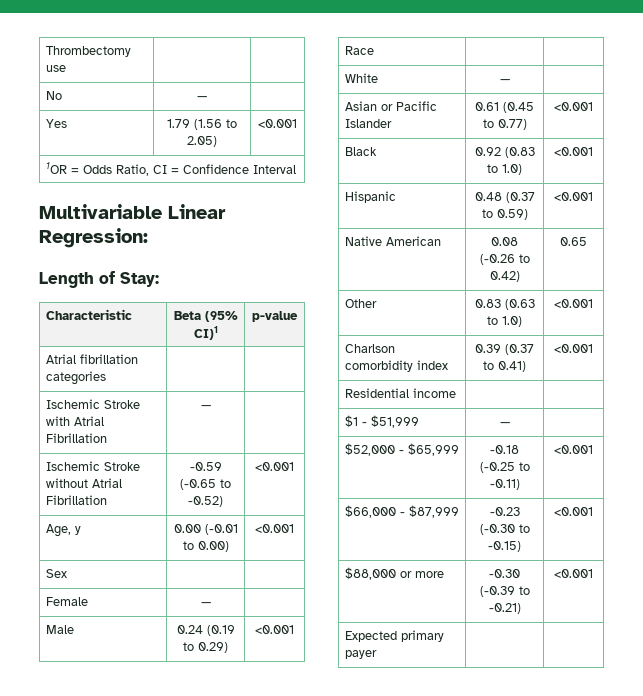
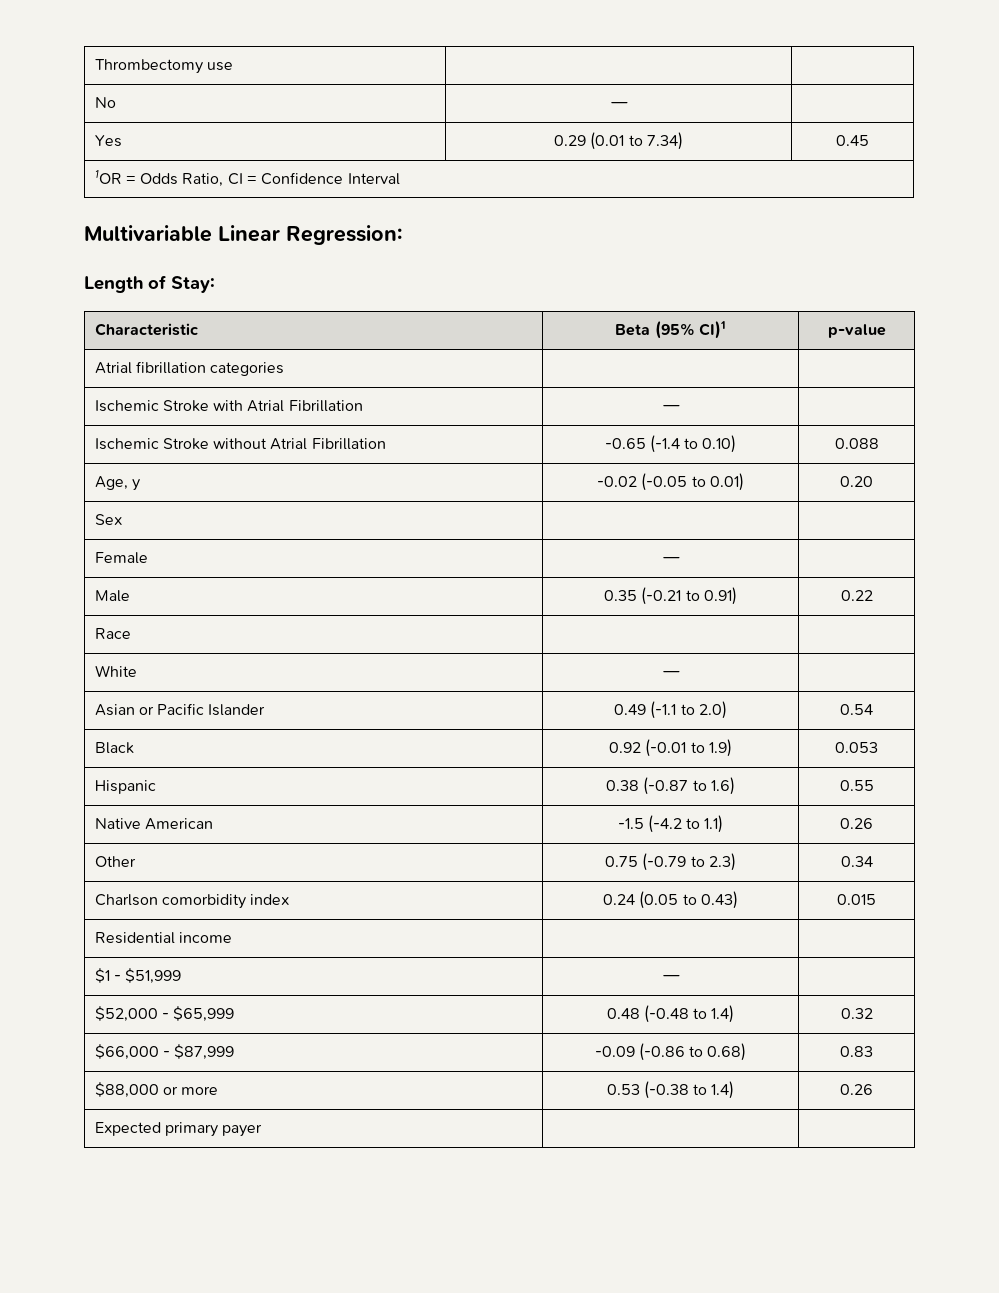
[167,119,237,130] [187,136,217,147] [258,119,297,128] 1.79 (1.56 to 2.05) | <0.001 -> [554,132,683,150] [836,135,869,146] 0.29 (0.01 to 7.34) | 0.45
[189,462,222,471] [180,479,231,490] [188,496,223,507] [255,462,294,471] [45,524,81,537] [173,524,238,535] [182,541,229,552] [255,524,294,533] -0.59 (-0.65 to -0.52) | <0.001 // Age, y | 0.00 (-0.01 to 0.00) | <0.001 -> [604,435,737,453] [834,438,879,449] [94,476,140,491] [597,473,744,491] [840,476,873,487] -0.65 (-1.4 to 0.10) | 0.088 // Age, y | -0.02 (-0.05 to 0.01) | 0.20
[176,625,235,636] [183,642,228,653] [255,625,294,634] 0.24 (0.19 to 0.29) | <0.001 -> [604,587,737,605] [840,590,873,601] 0.35 (-0.21 to 0.91) | 0.22
[475,102,534,113] [482,119,527,130] [554,102,593,111] [344,147,377,156] [474,147,535,158] [487,164,522,175] [554,147,593,156] [344,191,396,203] [474,192,535,203] [481,209,528,220] [554,192,593,201] [344,236,441,246] [491,237,518,246] [479,254,530,265] [489,271,520,282] [560,237,587,246] [344,299,377,308] [474,299,535,310] [487,316,522,327] [554,299,593,308] [344,344,395,353] [344,360,448,372] [475,344,534,355] [483,361,526,372] [554,344,593,353] 0.61 (0.45 to 0.77) | <0.001 // Black | 0.92 (0.83 to 1.0) | <0.001 // Hispanic | 0.48 (0.37 to 0.59) | <0.001 // Native American | 0.08 (-0.26 to 0.42) | 0.65 // Other | 0.83 (0.63 to 1.0) | <0.001 // Charlson comorbidity index | 0.39 (0.37 to 0.41) | <0.001 -> [614,701,727,719] [840,704,873,715] [94,742,134,754] [609,739,732,757] [835,742,878,753] [94,780,156,794] [606,777,735,795] [839,780,874,791] [94,818,213,830] [617,815,724,833] [840,818,873,829] [94,856,136,867] [605,853,736,871] [840,856,873,867] [94,894,290,909] [603,891,738,909] [837,894,876,905] 0.49 (-1.1 to 2.0) | 0.54 // Black | 0.92 (-0.01 to 1.9) | 0.053 // Hispanic | 0.38 (-0.87 to 1.6) | 0.55 // Native American | -1.5 (-4.2 to 1.1) | 0.26 // Other | 0.75 (-0.79 to 2.3) | 0.34 // Charlson comorbidity index | 0.24 (0.05 to 0.43) | 0.015
[490,445,519,454] [479,462,530,473] [489,479,520,490] [554,445,593,454] [344,505,459,518] [489,507,520,516] [479,524,530,535] [488,541,521,552] [554,507,593,516] [344,567,444,580] [489,569,520,578] [479,586,530,597] [488,603,521,614] [554,569,593,578] -0.18 (-0.25 to -0.11) | <0.001 // $66,000 - $87,999 | -0.23 (-0.30 to -0.15) | <0.001 // $88,000 or more | -0.30 (-0.39 to -0.21) | <0.001 -> [606,1005,735,1023] [840,1008,873,1019] [94,1044,235,1060] [594,1043,747,1061] [840,1046,873,1057] [94,1082,219,1098] [606,1081,735,1099] [840,1084,873,1095] 0.48 (-0.48 to 1.4) | 0.32 // $66,000 - $87,999 | -0.09 (-0.86 to 0.68) | 0.83 // $88,000 or more | 0.53 (-0.38 to 1.4) | 0.26

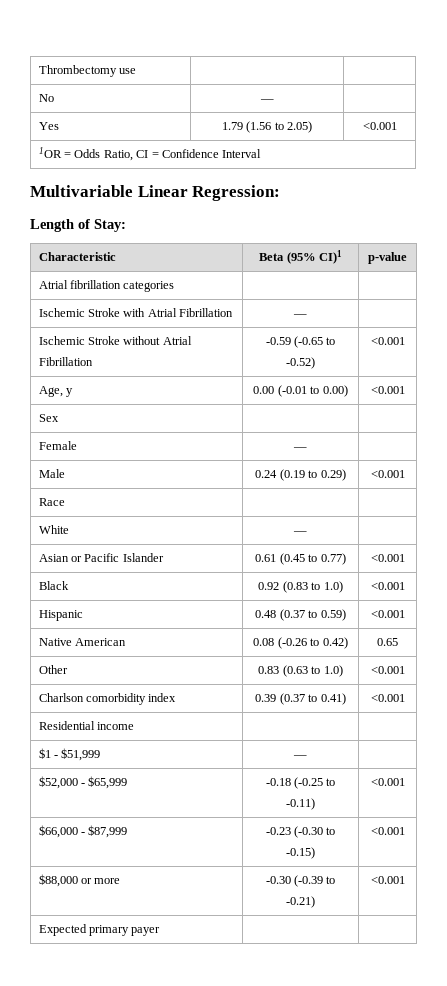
[554,132,683,150] [836,135,869,146] 0.29 (0.01 to 7.34) | 0.45 -> [221,121,313,133] [362,122,397,130] 1.79 (1.56 to 2.05) | <0.001
[604,435,737,453] [834,438,879,449] [94,476,140,491] [597,473,744,491] [840,476,873,487] -0.65 (-1.4 to 0.10) | 0.088 // Age, y | -0.02 (-0.05 to 0.01) | 0.20 -> [265,336,336,348] [286,357,315,369] [370,337,405,345] [38,386,74,397] [253,385,348,397] [370,386,405,394] -0.59 (-0.65 to -0.52) | <0.001 // Age, y | 0.00 (-0.01 to 0.00) | <0.001
[604,587,737,605] [840,590,873,601] 0.35 (-0.21 to 0.91) | 0.22 -> [255,469,346,481] [370,470,405,478] 0.24 (0.19 to 0.29) | <0.001
[614,701,727,719] [840,704,873,715] [94,742,134,754] [609,739,732,757] [835,742,878,753] [94,780,156,794] [606,777,735,795] [839,780,874,791] [94,818,213,830] [617,815,724,833] [840,818,873,829] [94,856,136,867] [605,853,736,871] [840,856,873,867] [94,894,290,909] [603,891,738,909] [837,894,876,905] 0.49 (-1.1 to 2.0) | 0.54 // Black | 0.92 (-0.01 to 1.9) | 0.053 // Hispanic | 0.38 (-0.87 to 1.6) | 0.55 // Native American | -1.5 (-4.2 to 1.1) | 0.26 // Other | 0.75 (-0.79 to 2.3) | 0.34 // Charlson comorbidity index | 0.24 (0.05 to 0.43) | 0.015 -> [255,553,346,565] [370,554,405,562] [38,581,69,590] [258,581,343,593] [370,582,405,590] [38,610,83,621] [255,609,346,621] [370,610,405,618] [38,638,127,646] [253,637,348,649] [377,638,398,646] [38,665,68,674] [258,665,343,677] [370,666,405,674] [38,693,177,705] [255,693,346,705] [370,694,405,702] 0.61 (0.45 to 0.77) | <0.001 // Black | 0.92 (0.83 to 1.0) | <0.001 // Hispanic | 0.48 (0.37 to 0.59) | <0.001 // Native American | 0.08 (-0.26 to 0.42) | 0.65 // Other | 0.83 (0.63 to 1.0) | <0.001 // Charlson comorbidity index | 0.39 (0.37 to 0.41) | <0.001
[606,1005,735,1023] [840,1008,873,1019] [94,1044,235,1060] [594,1043,747,1061] [840,1046,873,1057] [94,1082,219,1098] [606,1081,735,1099] [840,1084,873,1095] 0.48 (-0.48 to 1.4) | 0.32 // $66,000 - $87,999 | -0.09 (-0.86 to 0.68) | 0.83 // $88,000 or more | 0.53 (-0.38 to 1.4) | 0.26 -> [265,777,336,789] [286,798,315,810] [370,778,405,786] [38,825,128,838] [265,826,336,838] [286,847,315,859] [370,827,405,835] [38,874,121,887] [265,875,336,887] [286,896,315,908] [370,876,405,884] -0.18 (-0.25 to -0.11) | <0.001 // $66,000 - $87,999 | -0.23 (-0.30 to -0.15) | <0.001 // $88,000 or more | -0.30 (-0.39 to -0.21) | <0.001

